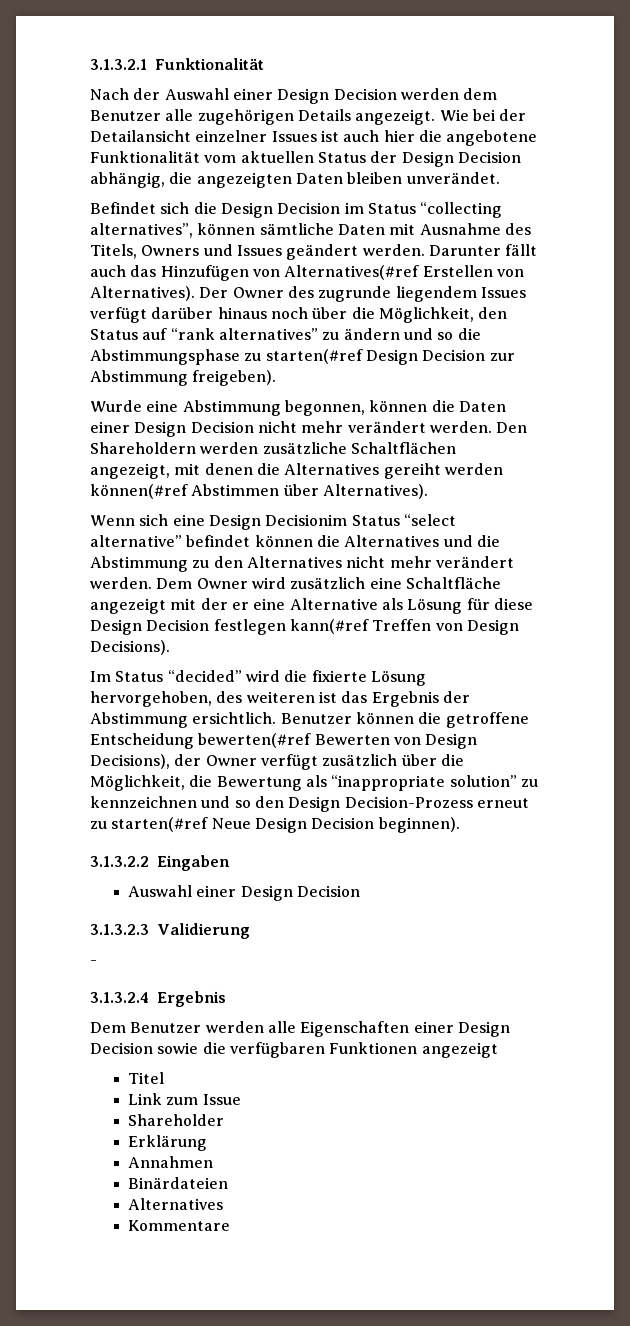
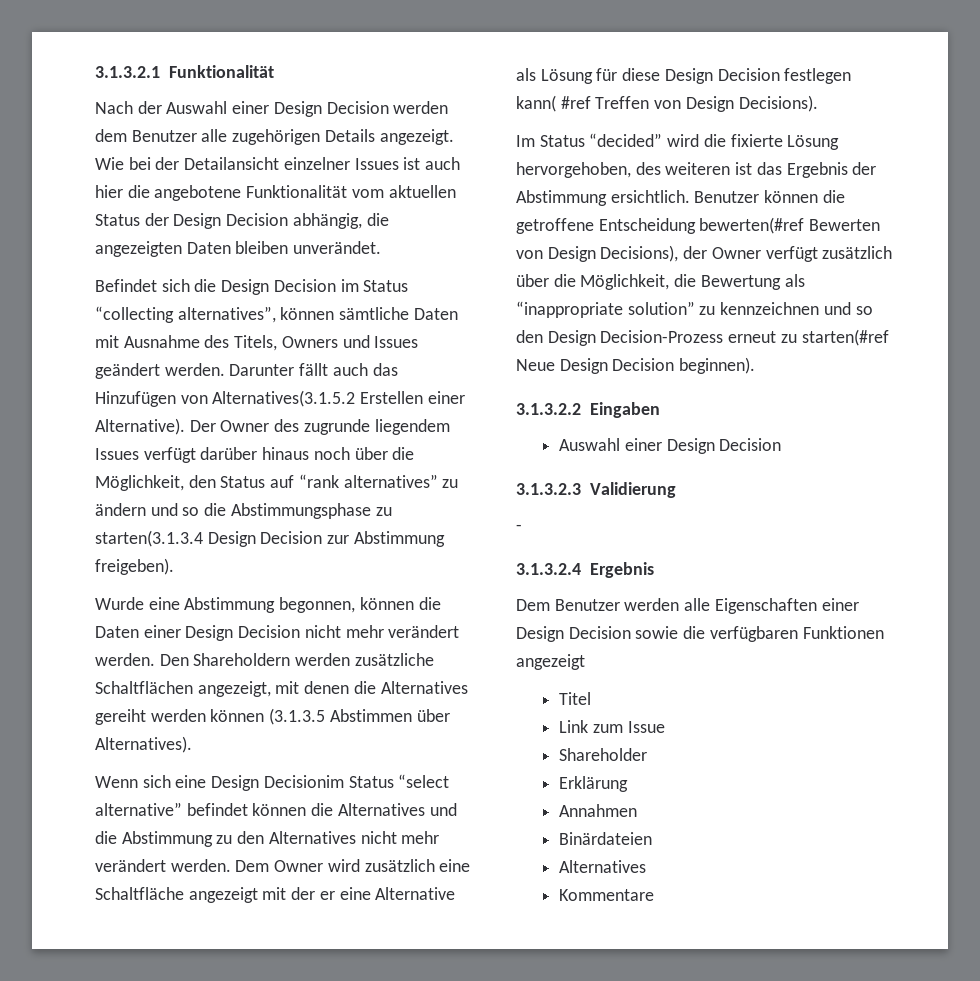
[284,265,524,280] [90,286,195,301] Alternatives(#ref Erstellen von Alternatives). -> [212,390,465,407] [95,418,185,435] Alternatives(3.1.5.2 Erstellen einer Alternative).
[265,349,363,364] starten(#ref -> [95,530,203,547] starten(3.1.3.4
[90,484,188,499] können(#ref -> [210,708,326,725] können (3.1.3.5
[289,619,369,634] kann(#ref -> [516,95,591,112] kann( #ref

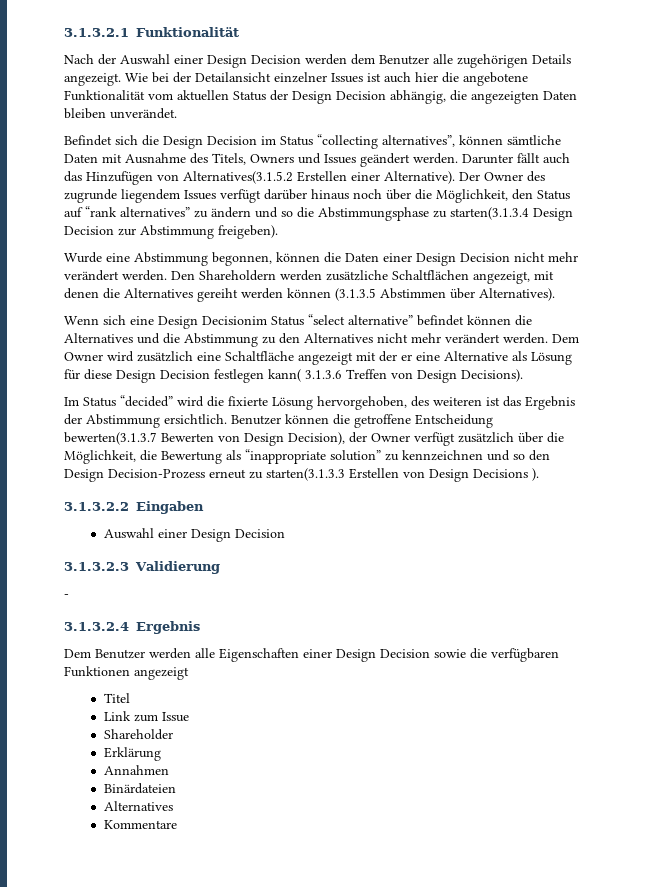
[560,96,591,109] #ref -> [305,370,342,379] 3.1.3.6
[699,217,805,234] bewerten(#ref -> [64,432,157,445] bewerten(3.1.3.7
[600,245,679,262] Decisions), -> [288,432,345,445] Decision),
[801,329,889,346] [516,357,756,374] starten(#ref Neue Design Decision beginnen). -> [266,468,539,482] starten(3.1.3.3 Erstellen von Design Decisions ).

